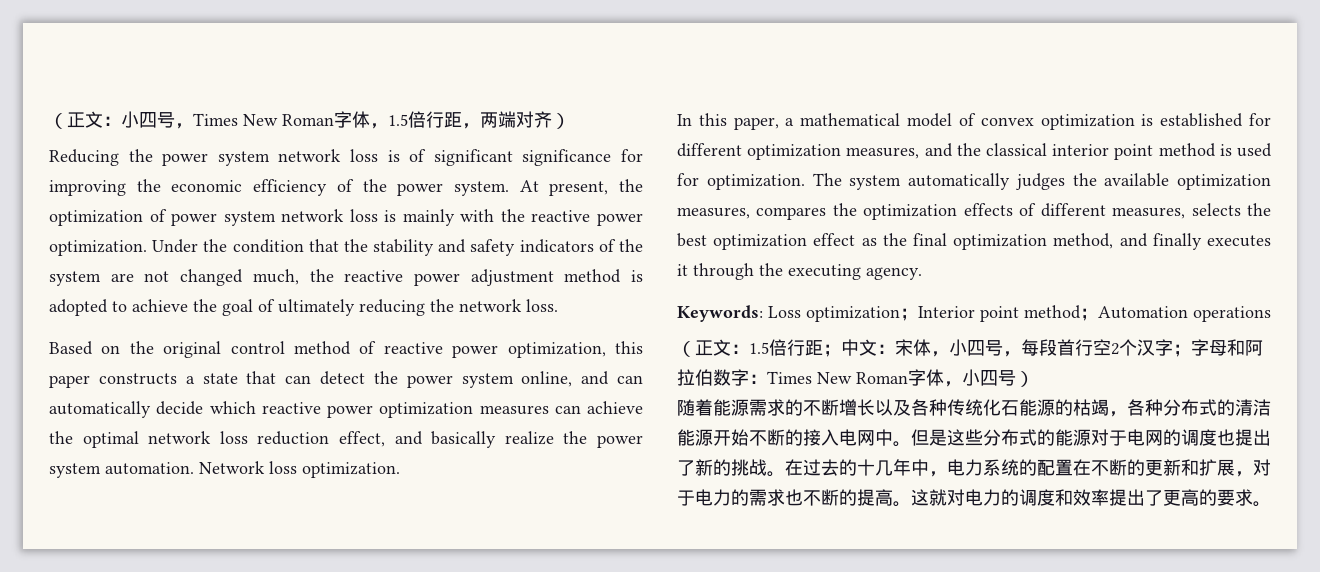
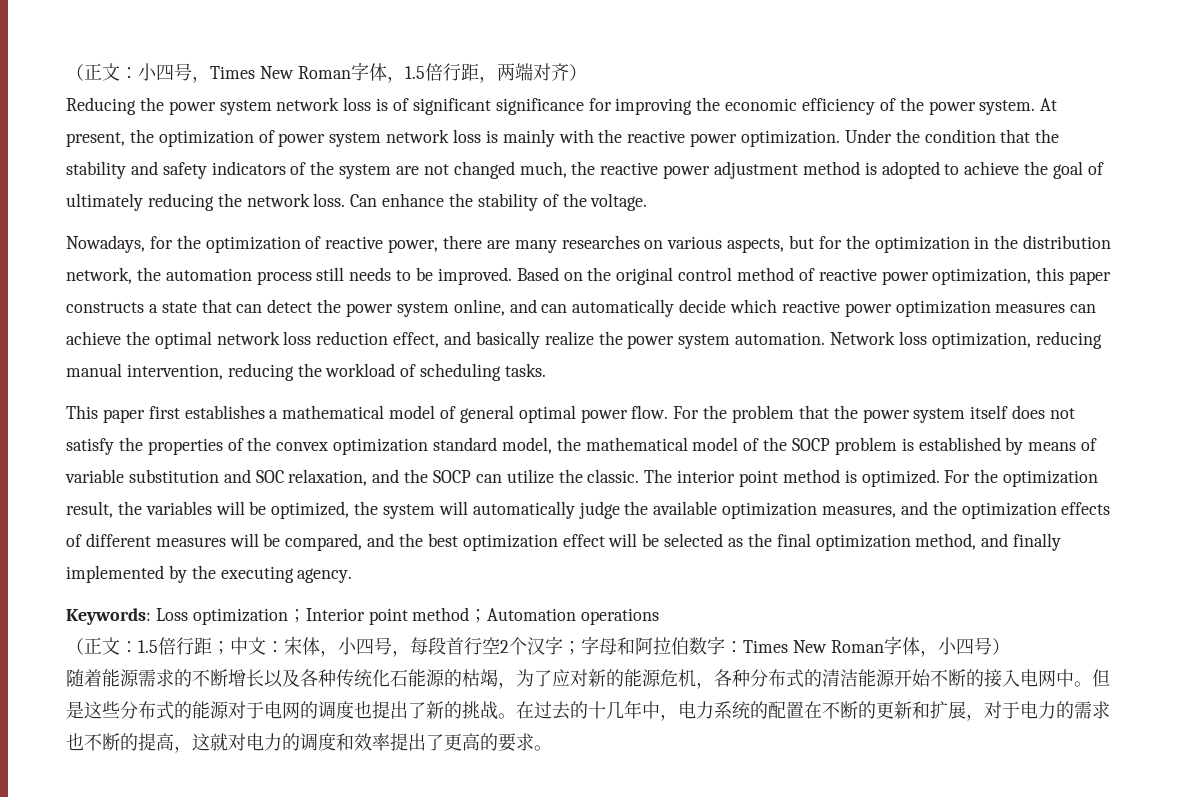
(558, 305) // -> [350,193,648,211] [66,235,1112,253] [66,267,512,285] Can enhance the stability of the voltage. // Nowadays, for the optimization of reactive power, there are many researches on various aspects, but for the optimization in the distribution network, the automation process still needs to be improved.
[302,462,400,478] [677,113,1271,130] [677,143,1272,160] [677,173,1065,190] optimization. // In this paper, a mathematical model of convex optimization is established for different optimization measures, and the classical interior point method is used for optimization. The system automatically judges -> [931,331,1102,349] [66,363,547,381] [66,405,1076,423] [66,437,1098,455] [65,469,1099,487] [66,501,620,519] optimization, reducing manual intervention, reducing the workload of scheduling tasks. // This paper first establishes a mathematical model of general optimal power flow. For the problem that the power system itself does not satisfy the properties of the convex optimization standard model, the mathematical model of the SOCP problem is established by means of variable substitution and SOC relaxation, and the SOCP can utilize the classic. The interior point method is optimized. For the optimization result, the variables will be optimized, the system will automatically judge
[756,207,827,220] compares -> [900,501,928,515] and
[1112,203,1241,219] measures, selects -> [155,533,395,551] measures will be compared, and
(856, 239) none -> [608,533,724,547] will be selected
[1207,235,1271,247] [677,263,754,280] executes it through -> [66,565,187,583] implemented by
(1127, 414) none -> [516,669,714,689] 为了应对新的能源危机，
[893,501,911,507] 。 -> [174,746,192,753] ，

